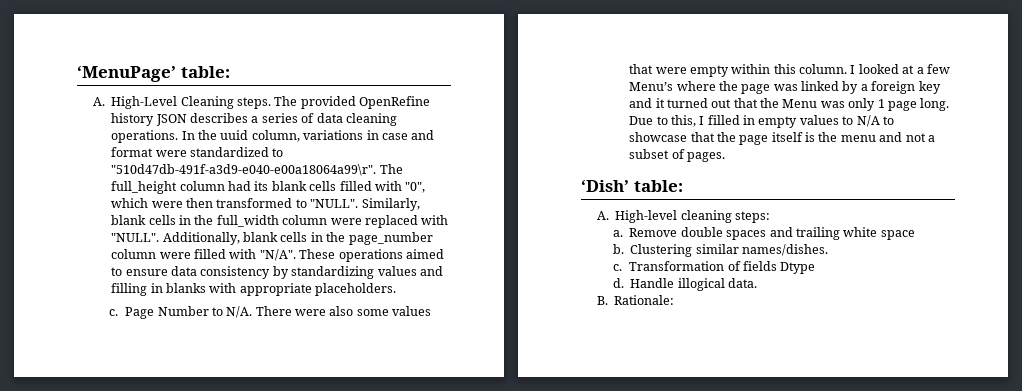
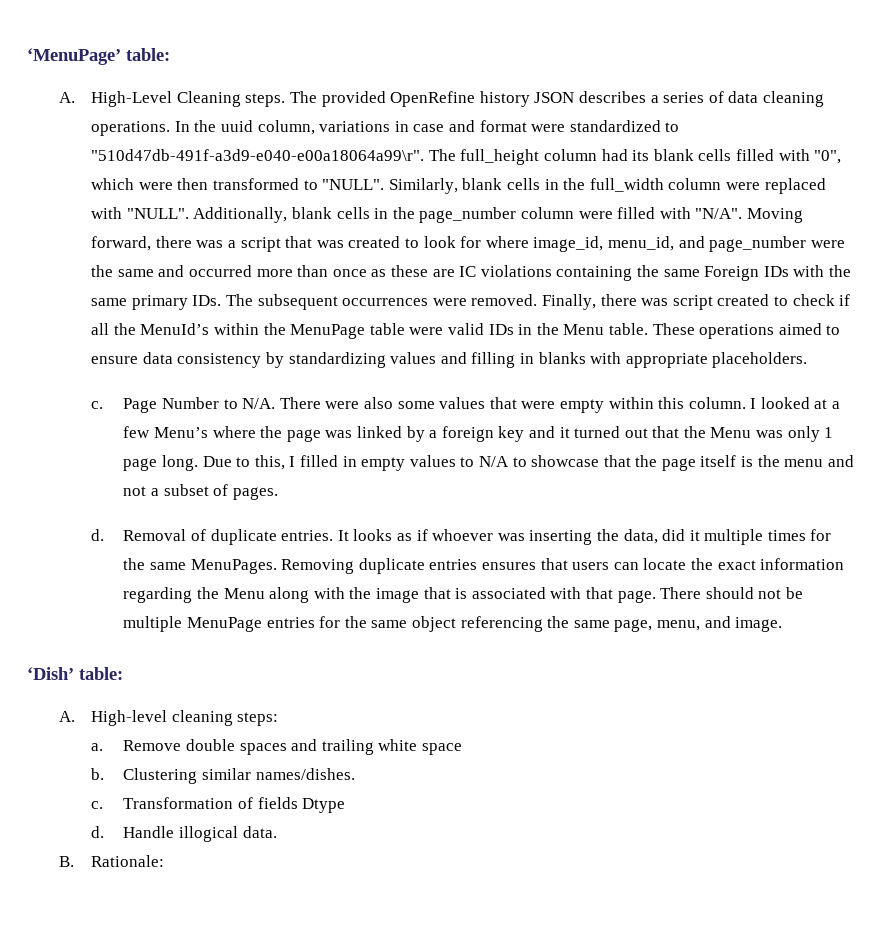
(296, 255) none -> [746,208,803,223] [91,236,845,252] [91,265,851,281] [91,294,851,310] [91,323,648,339] Moving forward, there was a script that was created to look for where image_id, menu_id, and page_number were the same and occurred more than once as these are IC violations containing the same Foreign IDs with the same primary IDs. The subsequent occurrences were removed. Finally, there was script created to check if all the MenuId’s within the MenuPage table were valid IDs in the Menu table.
(725, 157) none -> [91,529,832,545] [123,558,845,574] [123,587,803,603] [123,616,783,632] // d. Removal of duplicate entries. It looks as if whoever was inserting the data, did it multiple times for the same MenuPages. Removing duplicate entries ensures that users can locate the exact information regarding the Menu along with the image that is associated with that page. There should not be multiple MenuPage entries for the same object referencing the same page, menu, and image.

